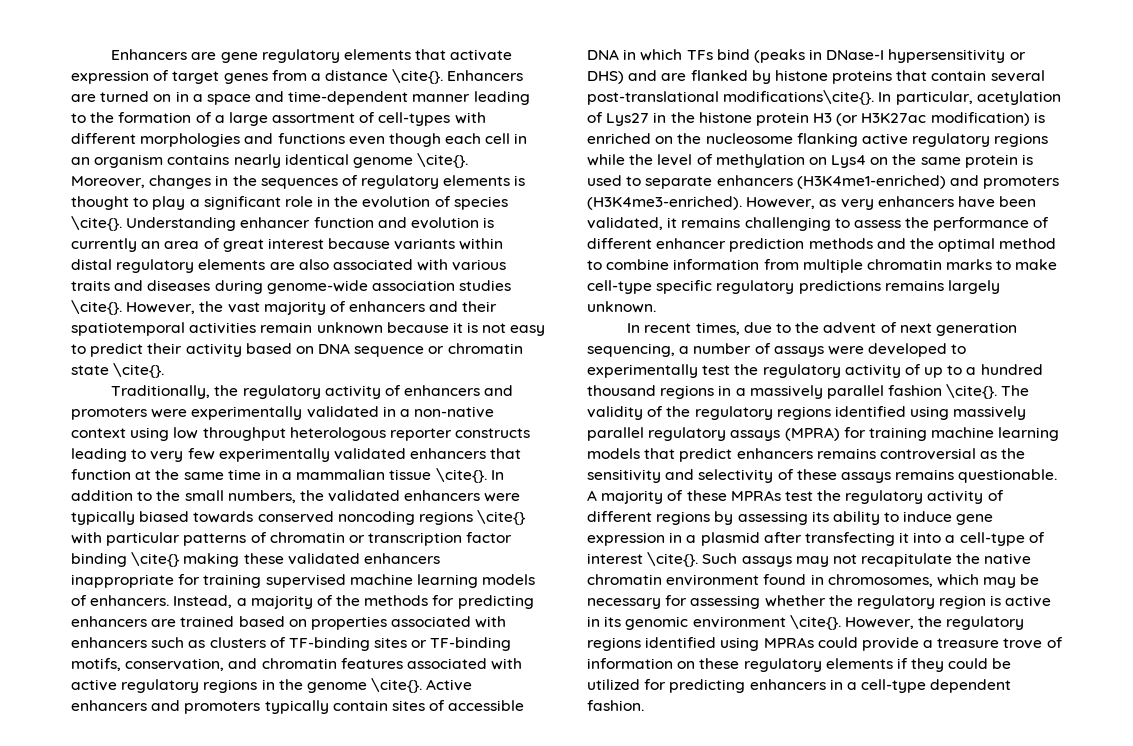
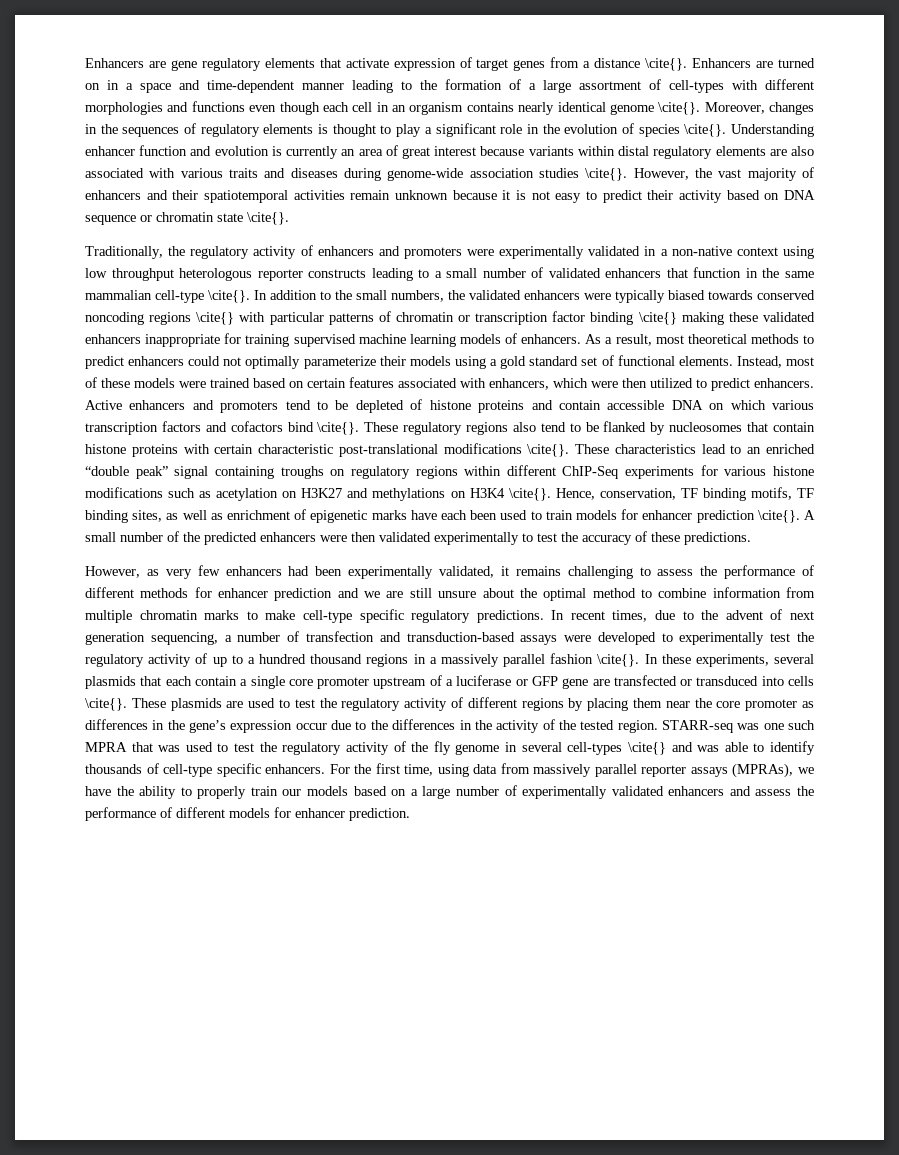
[150,448,330,462] very few experimentally -> [434,267,544,278] a small number of
[135,469,432,480] at the same time in a mammalian tissue -> [745,268,814,278] [85,290,204,303] in the same mammalian cell-type
[173,595,534,609] [71,616,507,630] [71,637,512,651] [71,658,523,671] [71,678,473,693] [71,700,525,714] [587,49,1026,63] [587,70,1045,84] [587,90,1061,105] [587,112,1045,126] [587,133,1049,147] [587,154,1034,168] [587,175,1060,189] [587,196,1037,210] Instead, a majority of the methods for predicting enhancers are trained based on properties associated with enhancers such as clusters of TF-binding sites or TF-binding motifs, conservation, and chromatin features associated with active regulatory regions in the genome \cite{}. Active enhancers and promoters typically contain sites of accessible DNA in which TFs bind (peaks in DNase-I hypersensitivity or DHS) and are flanked by histone proteins that contain several post-translational modifications\cite{}. In particular, acetylation of Lys27 in the histone protein H3 (or H3K27ac modification) is enriched on the nucleosome flanking active regulatory regions while the level of methylation on Lys4 on the same protein is used to separate enhancers (H3K4me1-enriched) and promoters (H3K4me3-enriched). However, as very enhancers have been -> [585,334,814,346] [85,355,815,369] [85,377,814,391] [85,399,814,413] [85,421,815,435] [85,443,815,457] [85,465,814,479] [85,487,814,501] [85,509,816,523] [85,531,751,545] [85,565,434,579] As a result, most theoretical methods to predict enhancers could not optimally parameterize their models using a gold standard set of functional elements. Instead, most of these models were trained based on certain features associated with enhancers, which were then utilized to predict enhancers. Active enhancers and promoters tend to be depleted of histone proteins and contain accessible DNA on which various transcription factors and cofactors bind \cite{}. These regulatory regions also tend to be flanked by nucleosomes that contain histone proteins with certain characteristic post-translational modifications \cite{}. These characteristics lead to an enriched “double peak” signal containing troughs on regulatory regions within different ChIP-Seq experiments for various histone modifications such as acetylation on H3K27 and methylations on H3K4 \cite{}. Hence, conservation, TF binding motifs, TF binding sites, as well as enrichment of epigenetic marks have each been used to train models for enhancer prediction \cite{}. A small number of the predicted enhancers were then validated experimentally to test the accuracy of these predictions. // However, as very few enhancers had been experimentally
[656,238,906,252] enhancer prediction methods and -> [140,587,514,601] methods for enhancer prediction and we are still unsure about
[798,280,1000,294] [587,301,656,313] predictions remains largely unknown. // -> [476,610,544,623] predictions.
(771, 348) none -> [305,631,515,642] transfection and transduction-based
[1001,385,1030,396] [587,406,1027,420] [587,427,1060,441] [587,448,1026,462] [587,469,1058,483] [587,490,781,504] The validity of the regulatory regions identified using massively parallel regulatory assays (MPRA) for training machine learning models that predict enhancers remains controversial as the sensitivity and selectivity of these assays remains questionable. A majority of these MPRAs -> [644,654,814,667] [85,675,814,689] [85,698,290,711] In these experiments, several plasmids that each contain a single core promoter upstream of a luciferase or GFP gene are transfected or transduced into cells \cite{}. These plasmids are used to
[737,511,994,525] [587,532,1045,546] [587,552,1032,567] [587,574,1040,588] [587,595,1052,609] [587,615,1025,630] [587,637,1063,651] [587,658,1012,672] [587,679,1012,693] [587,700,644,711] assessing its ability to induce gene expression in a plasmid after transfecting it into a cell-type of interest \cite{}. Such assays may not recapitulate the native chromatin environment found in chromosomes, which may be necessary for assessing whether the regulatory region is active in its genomic environment \cite{}. However, the regulatory regions identified using MPRAs could provide a treasure trove of information on these regulatory elements if they could be utilized for predicting enhancers in a cell-type dependent fashion. -> [587,698,814,711] [85,719,816,733] [85,741,815,755] [85,763,814,778] [85,785,814,799] [85,807,410,821] placing them near the core promoter as differences in the gene’s expression occur due to the differences in the activity of the tested region. STARR-seq was one such MPRA that was used to test the regulatory activity of the fly genome in several cell-types \cite{} and was able to identify thousands of cell-type specific enhancers. For the first time, using data from massively parallel reporter assays (MPRAs), we have the ability to properly train our models based on a large number of experimentally validated enhancers and assess the performance of different models for enhancer prediction.

